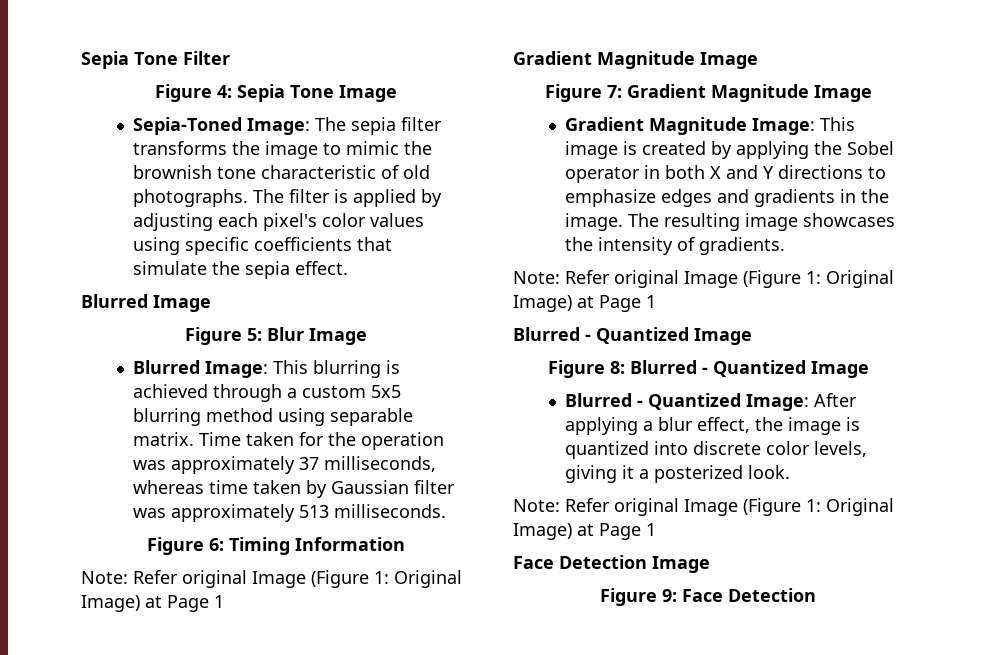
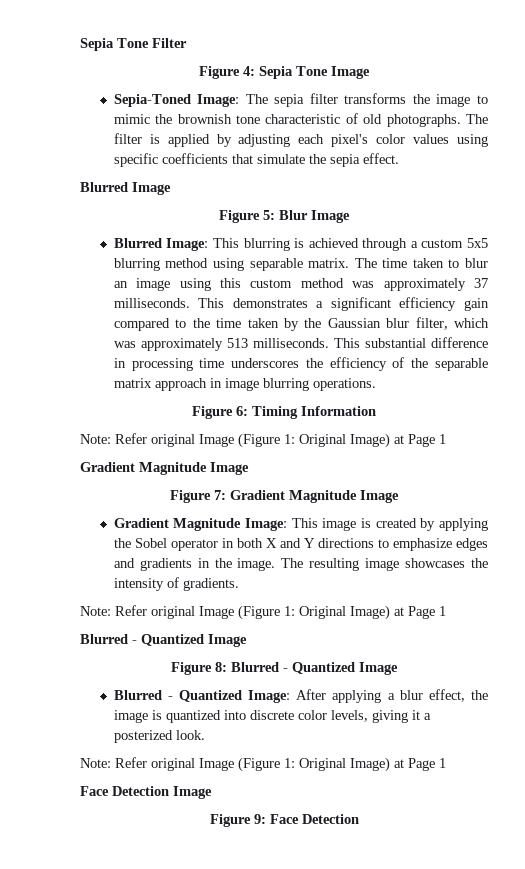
[199,432,445,450] [133,456,437,474] [133,480,456,498] [133,504,447,522] Time taken for the operation was approximately 37 milliseconds, whereas time taken by Gaussian filter was approximately 513 milliseconds. -> [354,258,489,268] [113,278,488,291] [113,297,489,311] [113,317,489,331] [113,337,488,351] [113,357,488,371] [113,378,376,391] The time taken to blur an image using this custom method was approximately 37 milliseconds. This demonstrates a significant efficiency gain compared to the time taken by the Gaussian blur filter, which was approximately 513 milliseconds. This substantial difference in processing time underscores the efficiency of the separable matrix approach in image blurring operations.

